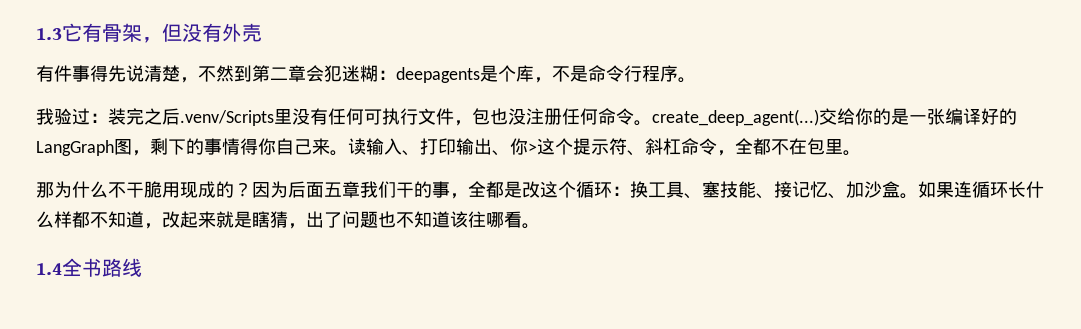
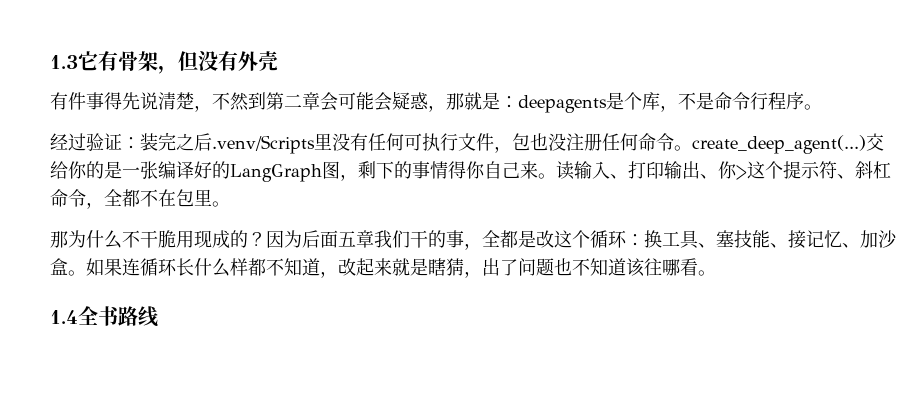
[324,65,378,82] 犯迷糊 -> [338,91,500,112] 可能会疑惑，那就是
[36,108,90,125] 我验过 -> [50,133,122,151] 经过验证

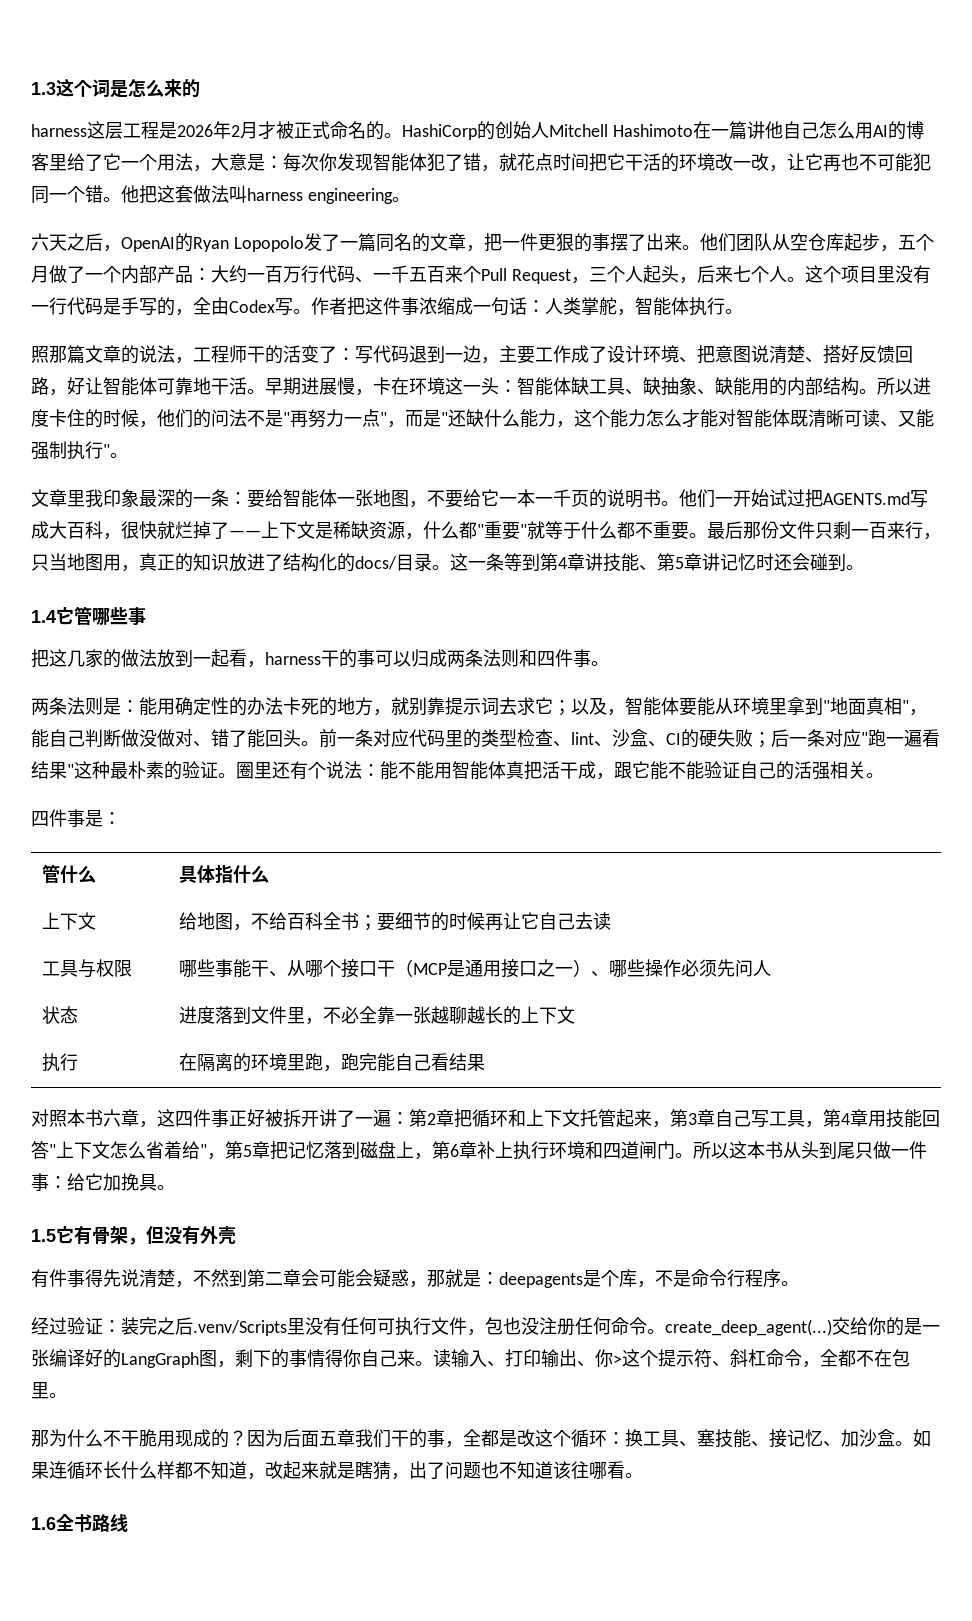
(78, 62) none -> [56,78,200,98] [31,121,924,140] [31,153,931,172] [31,185,410,204] [31,233,934,252] [31,265,931,284] [31,297,743,316] [31,345,913,364] [31,377,931,396] [31,409,934,428] [31,441,128,460] [31,489,928,508] [31,521,941,540] [31,553,864,572] [31,606,146,626] [31,649,609,668] [31,697,927,716] [31,729,940,748] [31,761,884,780] [31,809,121,827] [42,864,97,884] [179,864,270,883] [42,912,97,930] [179,912,612,931] [42,959,133,978] [179,959,772,978] [42,1006,79,1024] [179,1006,576,1025] [42,1053,79,1072] [179,1053,486,1072] [31,1109,940,1128] [31,1141,927,1160] [31,1173,175,1191] [31,1229,56,1242] 这个词是怎么来的 // harness这层工程是2026年2月才被正式命名的。HashiCorp的创始人Mitchell Hashimoto在一篇讲他自己怎么用AI的博客里给了它一个用法，大意是：每次你发现智能体犯了错，就花点时间把它干活的环境改一改，让它再也不可能犯同一个错。他把这套做法叫harness engineering。 // 六天之后，OpenAI的Ryan Lopopolo发了一篇同名的文章，把一件更狠的事摆了出来。他们团队从空仓库起步，五个月做了一个内部产品：大约一百万行代码、一千五百来个Pull Request，三个人起头，后来七个人。这个项目里没有一行代码是手写的，全由Codex写。作者把这件事浓缩成一句话：人类掌舵，智能体执行。 // 照那篇文章的说法，工程师干的活变了：写代码退到一边，主要工作成了设计环境、把意图说清楚、搭好反馈回路，好让智能体可靠地干活。早期进展慢，卡在环境这一头：智能体缺工具、缺抽象、缺能用的内部结构。所以进度卡住的时候，他们的问法不是"再努力一点"，而是"还缺什么能力，这个能力怎么才能对智能体既清晰可读、又能强制执行"。 // 文章里我印象最深的一条：要给智能体一张地图，不要给它一本一千页的说明书。他们一开始试过把AGENTS.md写成大百科，很快就烂掉了——上下文是稀缺资源，什么都"重要"就等于什么都不重要。最后那份文件只剩一百来行，只当地图用，真正的知识放进了结构化的docs/目录。这一条等到第4章讲技能、第5章讲记忆时还会碰到。 // 1.4它管哪些事 // 把这几家的做法放到一起看，harness干的事可以归成两条法则和四件事。 // 两条法则是：能用确定性的办法卡死的地方，就别靠提示词去求它；以及，智能体要能从环境里拿到"地面真相"，能自己判断做没做对、错了能回头。前一条对应代码里的类型检查、lint、沙盒、CI的硬失败；后一条对应"跑一遍看结果"这种最朴素的验证。圈里还有个说法：能不能用智能体真把活干成，跟它能不能验证自己的活强相关。 // 四件事是： // 管什么 | 具体指什么 // 上下文 | 给地图，不给百科全书；要细节的时候再让它自己去读 // 工具与权限 | 哪些事能干、从哪个接口干（MCP是通用接口之一）、哪些操作必须先问人 // 状态 | 进度落到文件里，不必全靠一张越聊越长的上下文 // 执行 | 在隔离的环境里跑，跑完能自己看结果 // 对照本书六章，这四件事正好被拆开讲了一遍：第2章把循环和上下文托管起来，第3章自己写工具，第4章用技能回答"上下文怎么省着给"，第5章把记忆落到磁盘上，第6章补上执行环境和四道闸门。所以这本书从头到尾只做一件事：给它加挽具。 // 1.5
[50,310,78,324] 1.4 -> [31,1517,56,1530] 1.6

